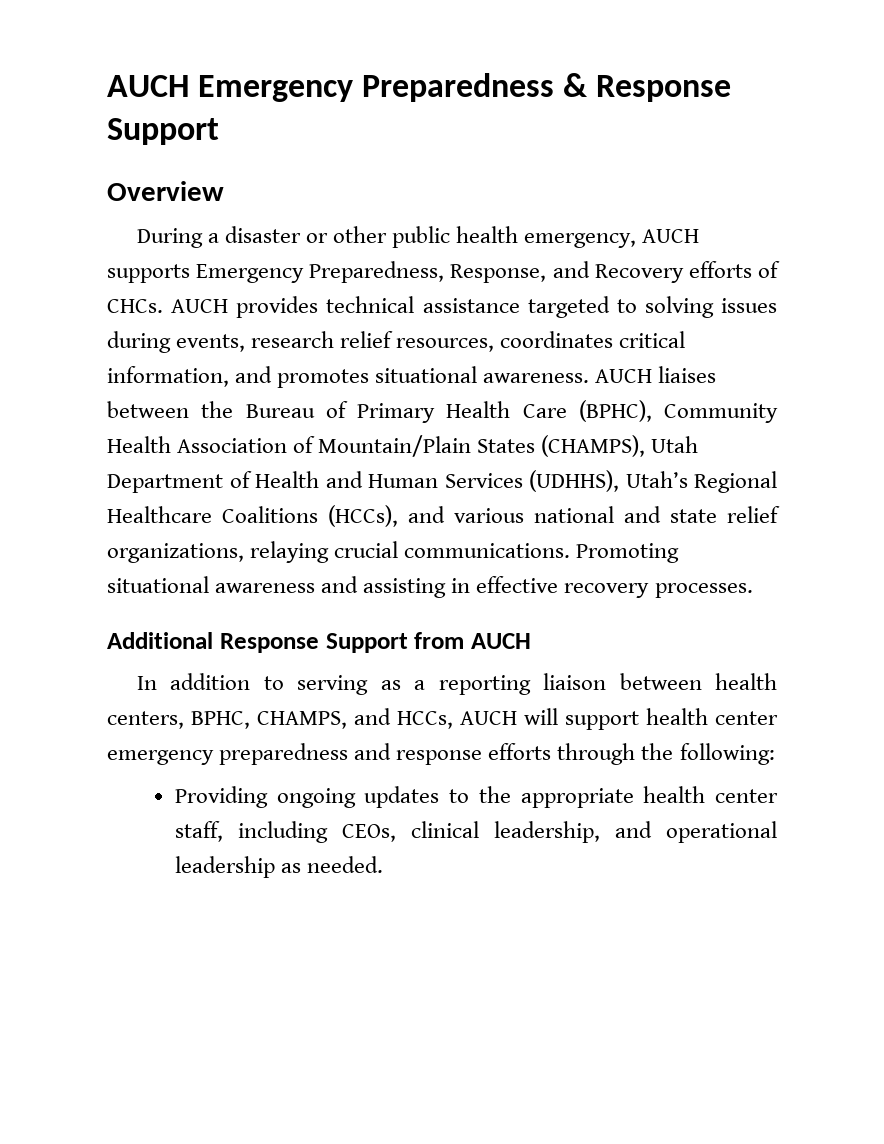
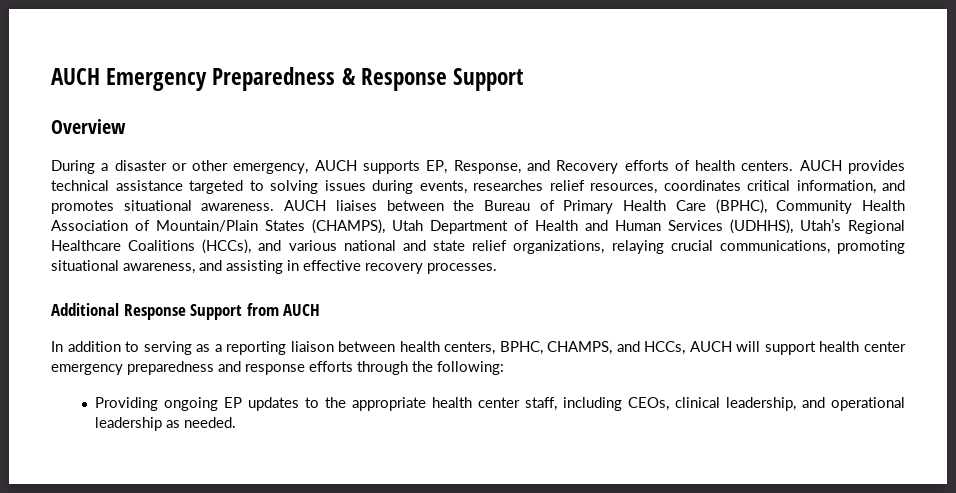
[391,226,518,248] public health -> (229, 165) none
[196,261,445,283] Emergency Preparedness, -> [426,160,448,174] EP,
[107,299,163,313] CHCs. -> [695,160,794,171] health centers.
[251,331,335,348] research -> [473,180,543,191] researches
[404,543,680,563] [107,576,316,593] communications. Promoting situational awareness -> [719,240,905,254] [51,260,195,274] communications, promoting situational awareness,
(356, 798) none -> [223,397,242,408] EP

